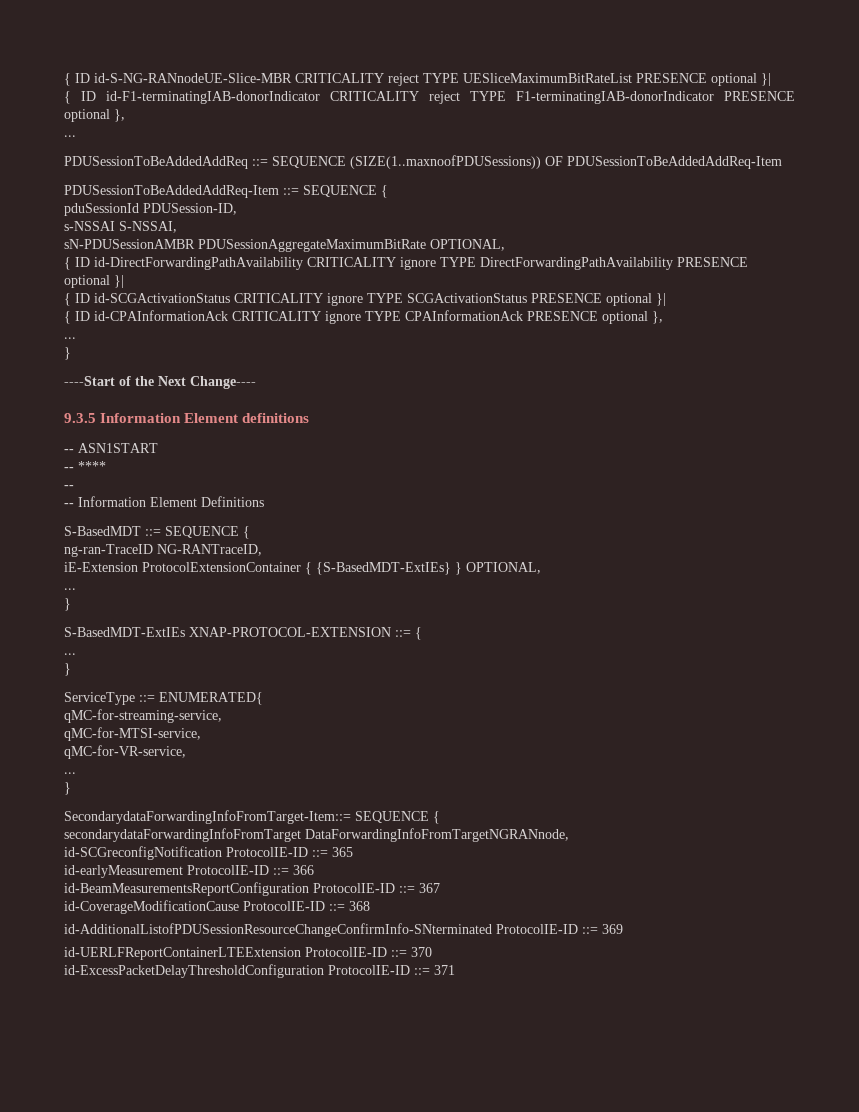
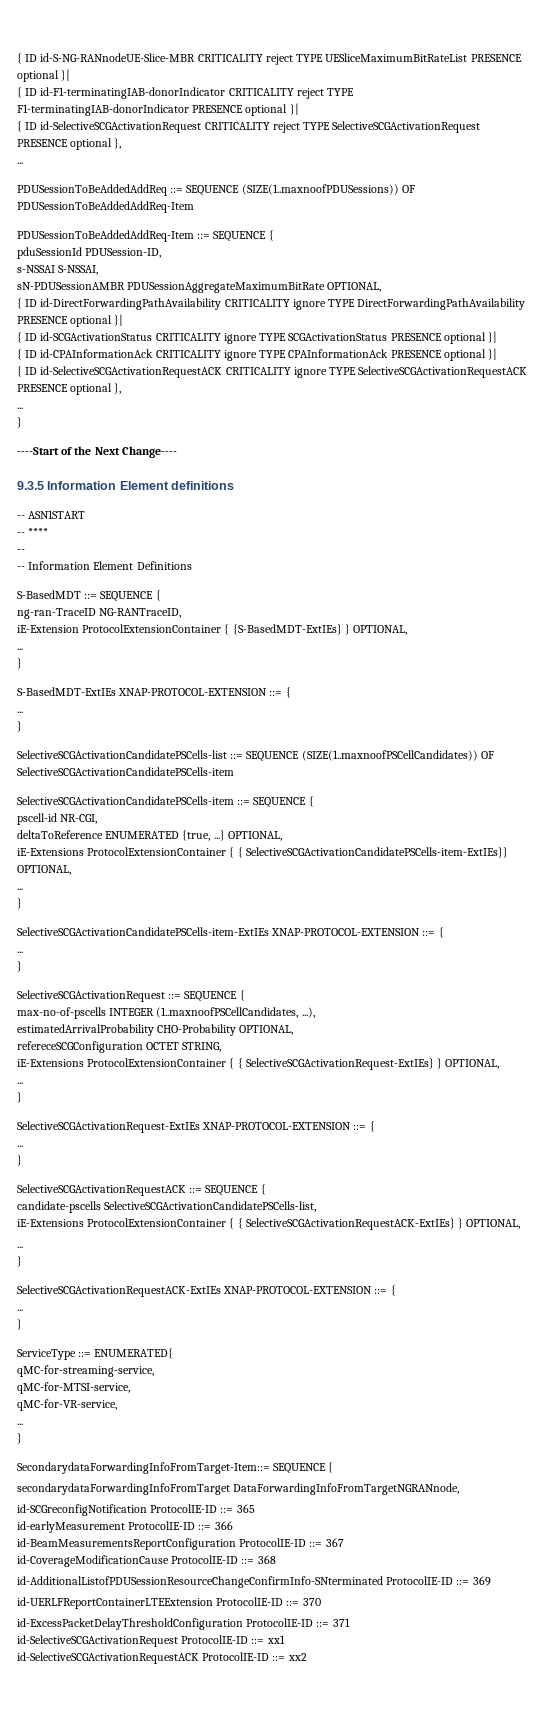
(110, 115) none -> [289,103,299,115] [17,121,481,133] [17,138,113,150] }| // { ID id-SelectiveSCGActivationRequest CRITICALITY reject TYPE SelectiveSCGActivationRequest PRESENCE optional
(648, 317) none -> [488,348,498,360] [17,366,528,378] [17,383,113,395] }| // { ID id-SelectiveSCGActivationRequestACK CRITICALITY ignore TYPE SelectiveSCGActivationRequestACK PRESENCE optional
(71, 669) none -> [17,750,494,762] [17,767,234,776] [17,796,314,808] [17,813,98,825] [17,830,282,841] [17,847,508,858] [17,865,71,875] [17,888,23,890] [17,898,22,909] [17,927,444,938] [17,951,23,953] [17,961,22,972] [17,990,245,1002] [17,1007,315,1019] [17,1024,294,1036] [17,1041,222,1053] [17,1058,500,1070] [17,1082,23,1084] [17,1092,22,1103] [17,1121,375,1133] [17,1145,23,1147] [17,1155,22,1166] [17,1184,266,1196] [17,1201,317,1213] [17,1218,521,1230] [17,1246,23,1248] [17,1256,22,1267] [17,1285,396,1297] [17,1309,23,1311] [17,1319,22,1330] // SelectiveSCGActivationCandidatePSCells-list ::= SEQUENCE (SIZE(1..maxnoofPSCellCandidates)) OF SelectiveSCGActivationCandidatePSCells-item // SelectiveSCGActivationCandidatePSCells-item ::= SEQUENCE { // pscell-id NR-CGI, // deltaToReference ENUMERATED {true, ...} OPTIONAL, // iE-Extensions ProtocolExtensionContainer { { SelectiveSCGActivationCandidatePSCells-item-ExtIEs}} OPTIONAL, // ... // } // SelectiveSCGActivationCandidatePSCells-item-ExtIEs XNAP-PROTOCOL-EXTENSION ::= { // ... // } // SelectiveSCGActivationRequest ::= SEQUENCE { // max-no-of-pscells INTEGER (1..maxnoofPSCellCandidates, ...), // estimatedArrivalProbability CHO-Probability OPTIONAL, // refereceSCGConfiguration OCTET STRING, // iE-Extensions ProtocolExtensionContainer { { SelectiveSCGActivationRequest-ExtIEs} } OPTIONAL, // ... // } // SelectiveSCGActivationRequest-ExtIEs XNAP-PROTOCOL-EXTENSION ::= { // ... // } // SelectiveSCGActivationRequestACK ::= SEQUENCE { // candidate-pscells SelectiveSCGActivationCandidatePSCells-list, // iE-Extensions ProtocolExtensionContainer { { SelectiveSCGActivationRequestACK-ExtIEs} } OPTIONAL, // ... // } // SelectiveSCGActivationRequestACK-ExtIEs XNAP-PROTOCOL-EXTENSION ::= { // ... // }
(455, 970) none -> [17,1635,285,1647] [17,1652,307,1664] // id-SelectiveSCGActivationRequest ProtocolIE-ID ::= xx1 // id-SelectiveSCGActivationRequestACK ProtocolIE-ID ::= xx2

